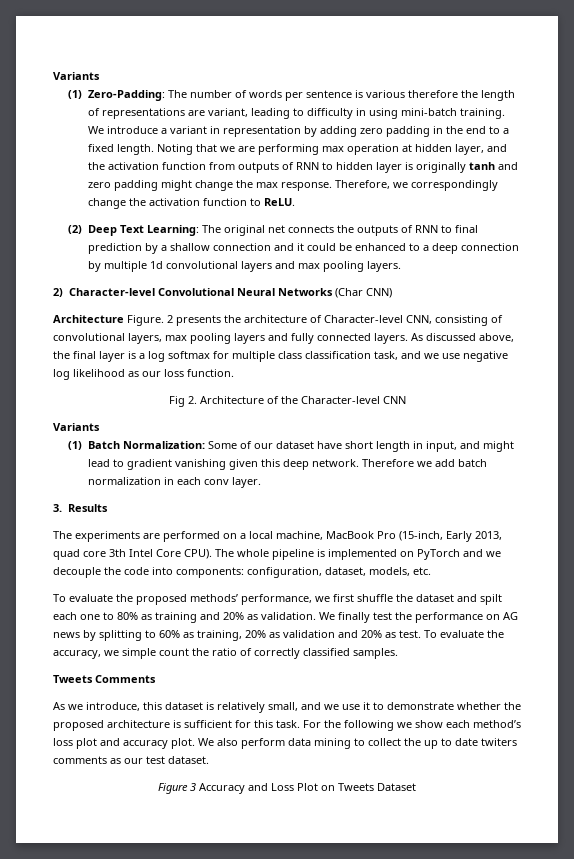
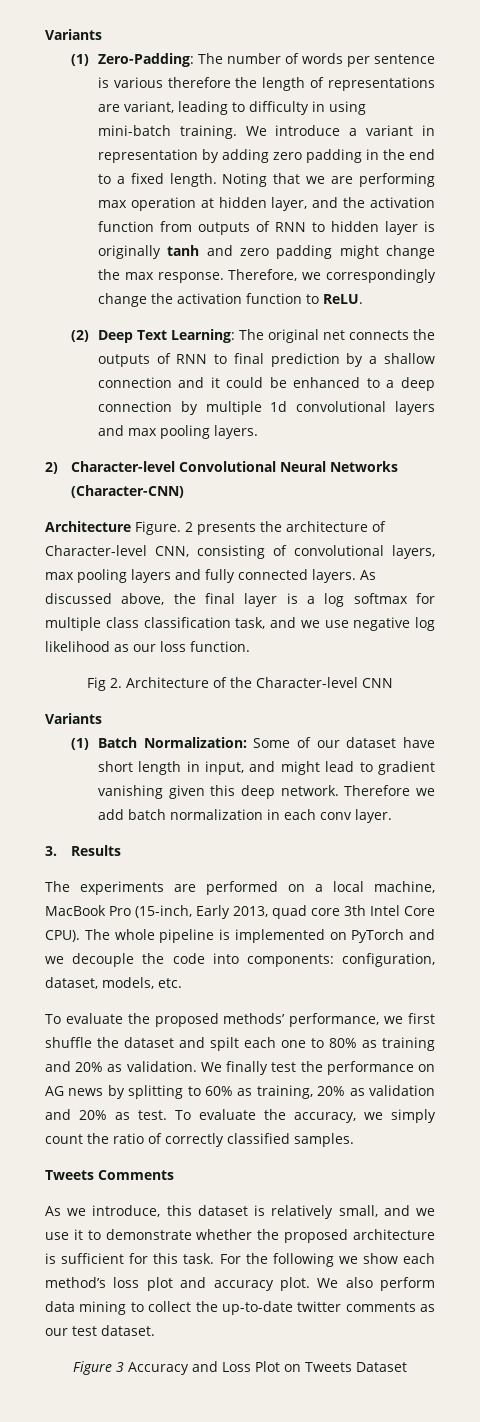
[334,288,392,298] (Char CNN) -> [71,485,185,498] (Character-CNN)
[122,648,156,659] simple -> [391,1109,436,1123] simply
[424,738,517,749] up to date twiters -> [221,1301,342,1315] up-to-date twitter

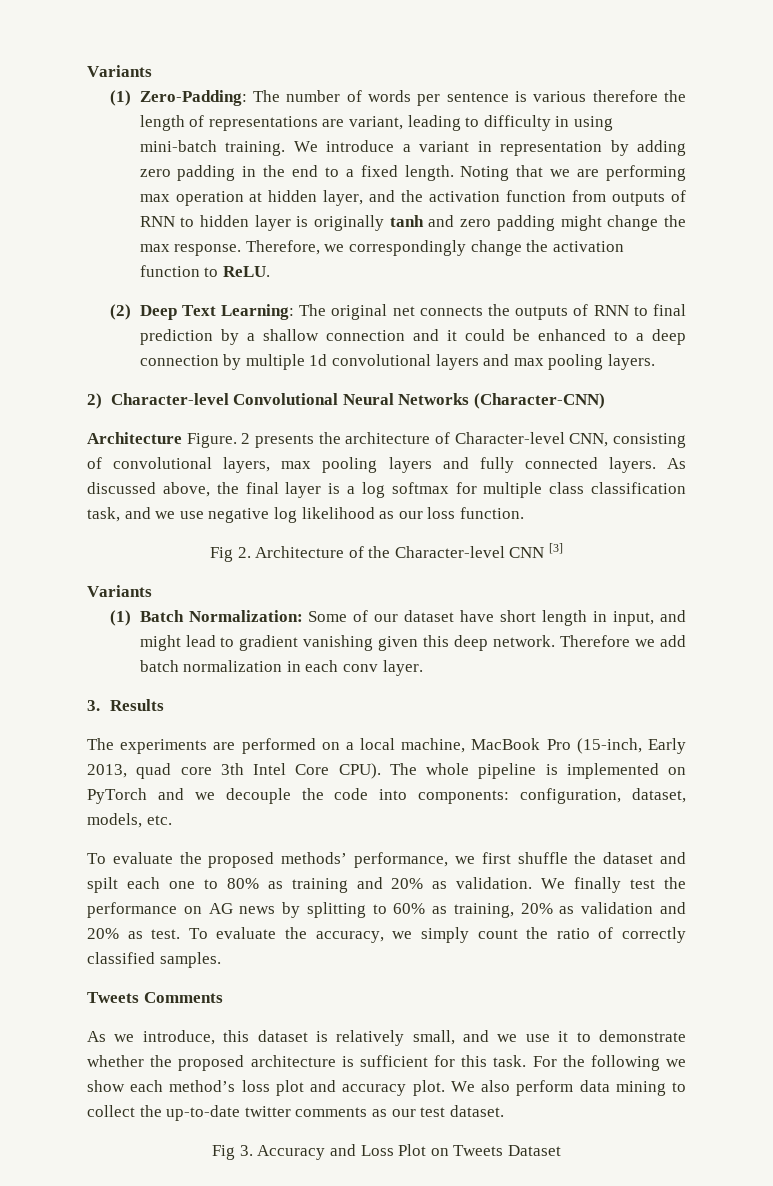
(393, 683) none -> [549,543,564,554] [3]
[73,1361,124,1375] Figure 3 -> [212,1145,253,1160] Fig 3.

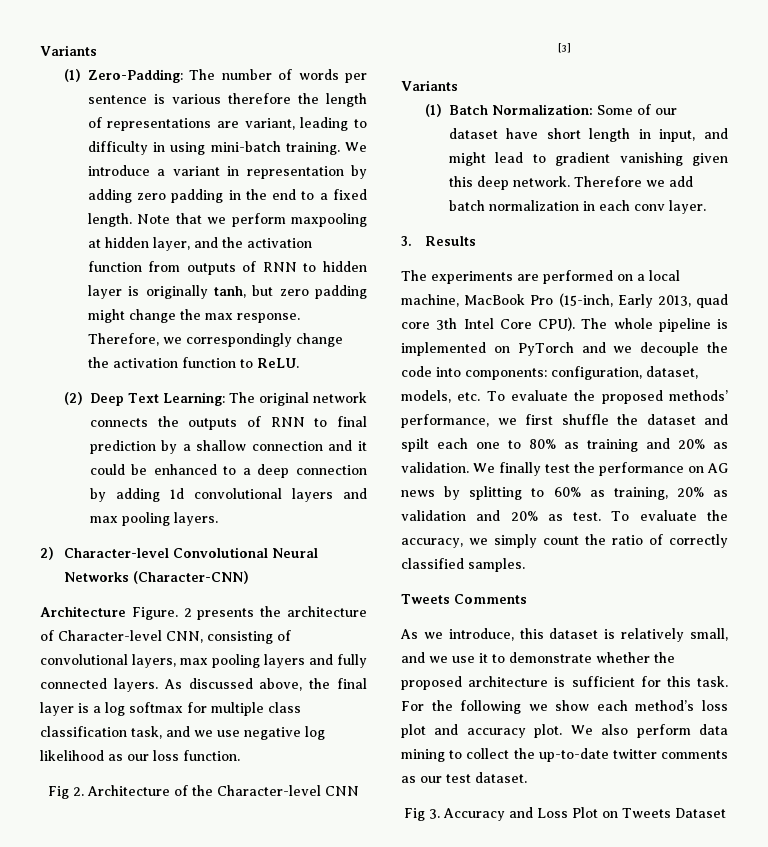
[460,166,510,181] Noting -> [137,214,171,224] Note
[577,165,686,181] [139,191,244,206] are performing max operation -> [231,213,367,227] perform maxpooling
[389,215,455,227] tanh and -> [213,285,274,298] tanh, but
[392,306,415,316] net -> [313,392,367,403] network
[245,354,305,370] multiple -> [115,488,160,502] adding
(172, 820) // -> (481, 396) none

